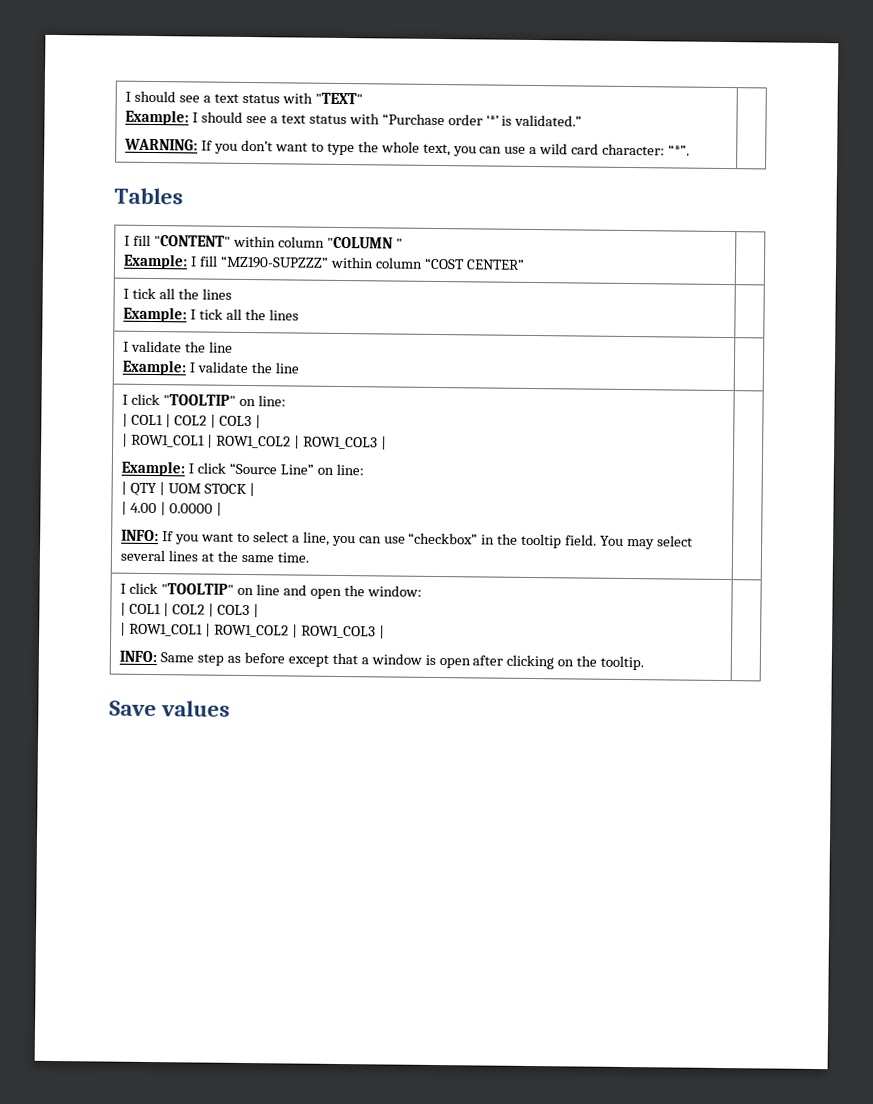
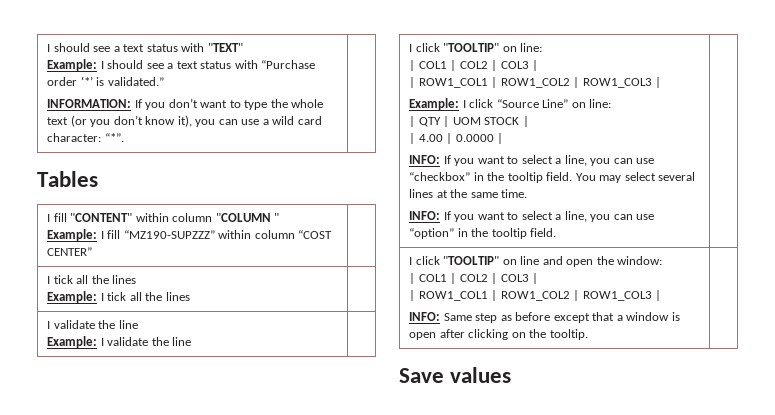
[124,138,199,151] WARNING: -> [47,99,132,108] INFORMATION:
[422,143,451,157] text, -> [47,115,192,127] text (or you don’t know it),
(309, 557) none -> [409,211,655,222] [409,228,557,239] // INFO: If you want to select a line, you can use “option” in the tooltip field.

